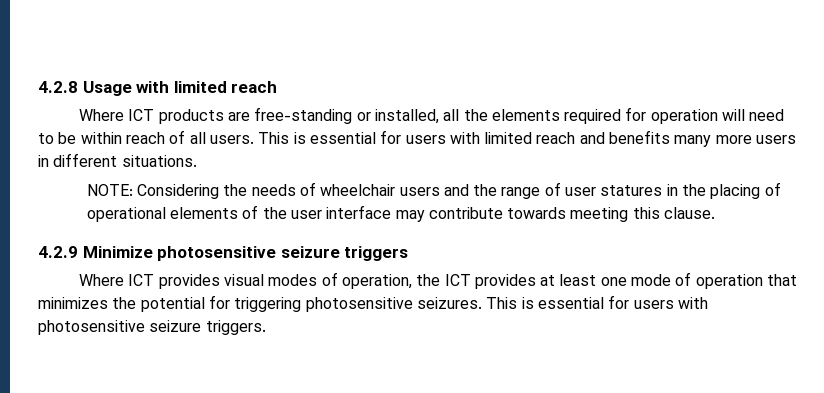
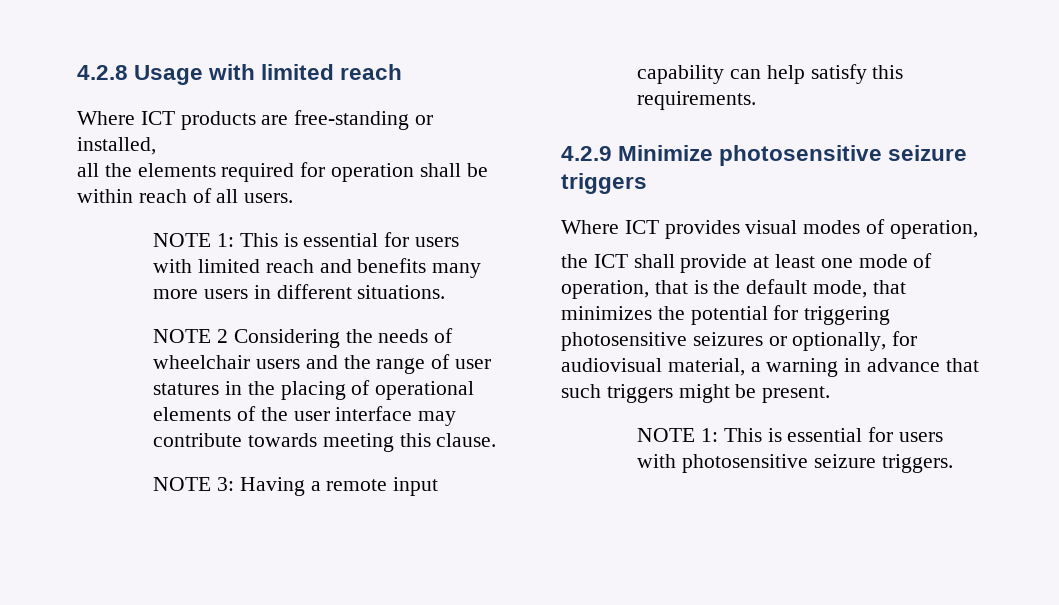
(439, 116) none -> (156, 146) //
[722,109,785,121] [38,133,54,144] will need to -> [419,163,461,177] shall
(254, 139) none -> [153,233,234,247] // NOTE 1:
[86,184,133,196] NOTE: -> [153,329,228,343] NOTE 2
(716, 213) none -> [153,477,439,496] [637,64,904,84] [637,91,757,110] // NOTE 3: Having a remote input capability can help satisfy this requirements.
(412, 281) none -> (978, 229) //
[474,274,536,289] provides -> [633,254,748,273] shall provide
[695,274,763,289] operation -> [561,279,868,299] operation, that is the default mode,
[416,297,482,309] seizures. -> [692,331,918,351] [561,358,979,377] [561,384,831,403] [637,428,718,442] seizures or optionally, for audiovisual material, a warning in advance that such triggers might be present. // NOTE 1:

